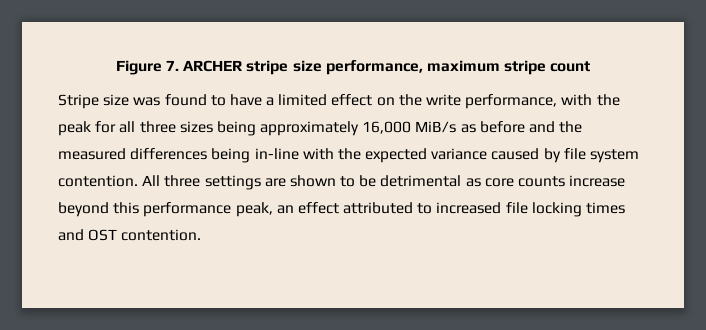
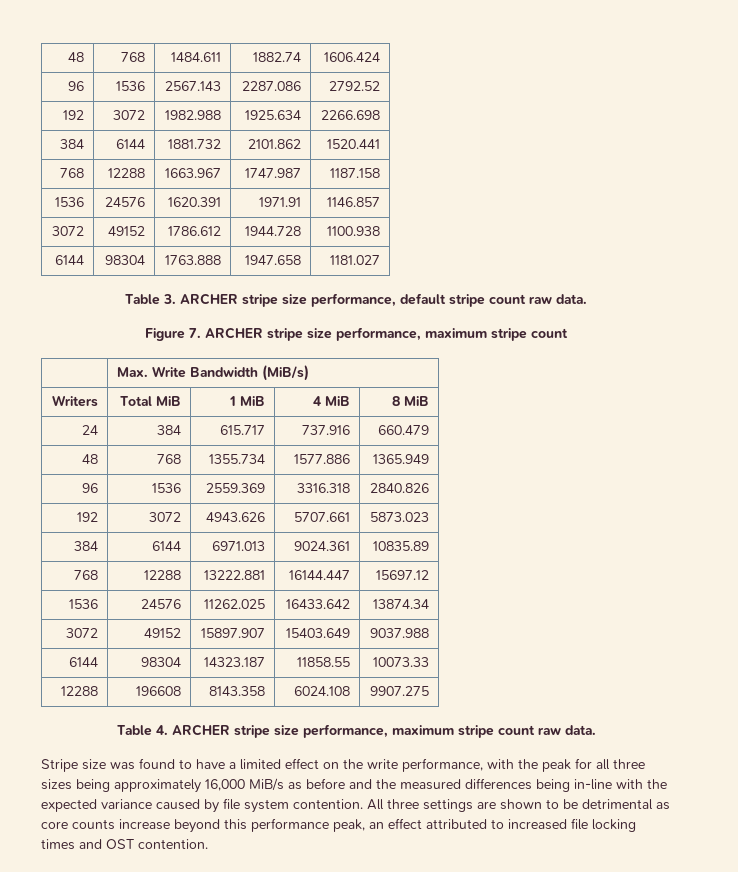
(115, 67) none -> [68,52,85,62] [121,52,146,62] [171,52,222,62] [253,52,302,62] [324,52,381,62] [68,81,85,91] [116,81,146,91] [165,81,222,91] [242,81,302,91] [329,81,381,91] [63,110,85,120] [113,110,146,120] [165,110,222,120] [245,110,302,120] [321,110,381,120] [60,139,85,149] [116,139,146,149] [168,139,222,149] [248,139,302,149] [327,139,381,149] [60,168,85,178] [108,168,146,178] [165,168,222,178] [245,168,302,178] [330,168,381,178] [55,197,85,207] [105,197,146,207] [168,197,222,207] [259,197,302,207] [327,197,381,207] [52,226,85,236] [108,226,146,236] [168,226,222,236] [245,226,302,236] [327,226,381,236] [55,255,85,265] [105,255,146,265] [165,255,222,265] [245,255,302,265] [330,255,381,265] [125,293,587,307] 48 | 768 | 1484.611 | 1882.74 | 1606.424 // 96 | 1536 | 2567.143 | 2287.086 | 2792.52 // 192 | 3072 | 1982.988 | 1925.634 | 2266.698 // 384 | 6144 | 1881.732 | 2101.862 | 1520.441 // 768 | 12288 | 1663.967 | 1747.987 | 1187.158 // 1536 | 24576 | 1620.391 | 1971.91 | 1146.857 // 3072 | 49152 | 1786.612 | 1944.728 | 1100.938 // 6144 | 98304 | 1763.888 | 1947.658 | 1181.027 // Table 3. ARCHER stripe size performance, default stripe count raw data. //
(591, 66) none -> [116,365,309,381] [52,395,99,407] [120,396,182,406] [229,396,266,406] [313,396,351,406] [392,396,430,406] [82,425,99,435] [157,425,182,435] [220,425,266,435] [302,425,351,435] [378,425,430,435] [82,454,99,464] [157,454,182,464] [209,454,266,464] [294,454,351,464] [373,454,430,464] [82,483,99,493] [152,483,182,493] [206,483,266,493] [297,483,351,493] [370,483,430,493] [77,512,99,522] [149,512,182,522] [206,512,266,522] [294,512,351,522] [370,512,430,522] [74,541,99,551] [152,541,182,551] [212,541,266,551] [294,541,351,551] [373,541,430,551] [74,570,99,580] [144,570,182,580] [204,570,266,580] [289,570,351,580] [376,570,430,580] [69,599,99,609] [141,599,182,609] [204,599,266,609] [286,599,351,609] [373,599,430,609] [66,628,99,638] [144,628,182,638] [201,628,266,638] [286,628,351,638] [370,628,430,638] [69,657,99,667] [141,657,182,667] [204,657,266,667] [297,657,351,667] [373,657,430,667] [61,686,99,696] [136,686,182,696] [209,686,266,696] [294,686,351,696] [370,686,430,696] [116,724,596,738] // | Max. Write Bandwidth (MiB/s) // Writers | Total MiB | 1 MiB | 4 MiB | 8 MiB // 24 | 384 | 615.717 | 737.916 | 660.479 // 48 | 768 | 1355.734 | 1577.886 | 1365.949 // 96 | 1536 | 2559.369 | 3316.318 | 2840.826 // 192 | 3072 | 4943.626 | 5707.661 | 5873.023 // 384 | 6144 | 6971.013 | 9024.361 | 10835.89 // 768 | 12288 | 13222.881 | 16144.447 | 15697.12 // 1536 | 24576 | 11262.025 | 16433.642 | 13874.34 // 3072 | 49152 | 15897.907 | 15403.649 | 9037.988 // 6144 | 98304 | 14323.187 | 11858.55 | 10073.33 // 12288 | 196608 | 8143.358 | 6024.108 | 9907.275 // Table 4. ARCHER stripe size performance, maximum stripe count raw data.

